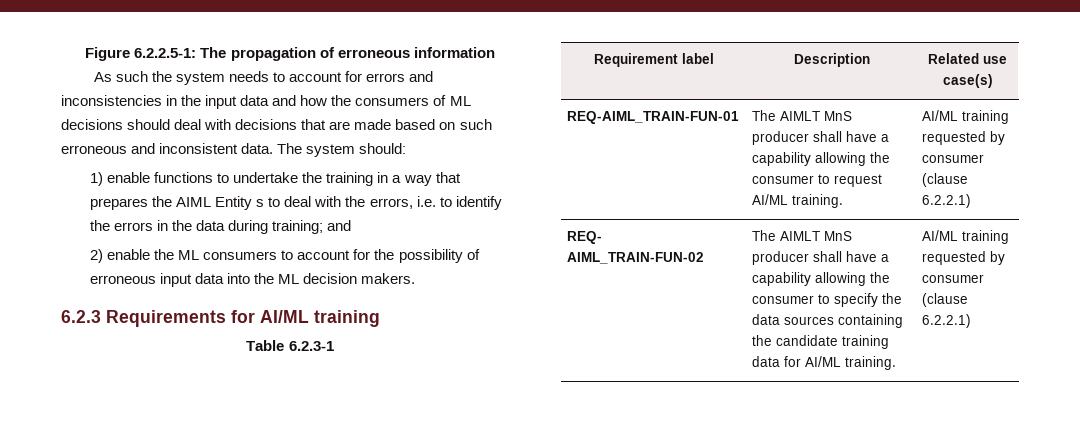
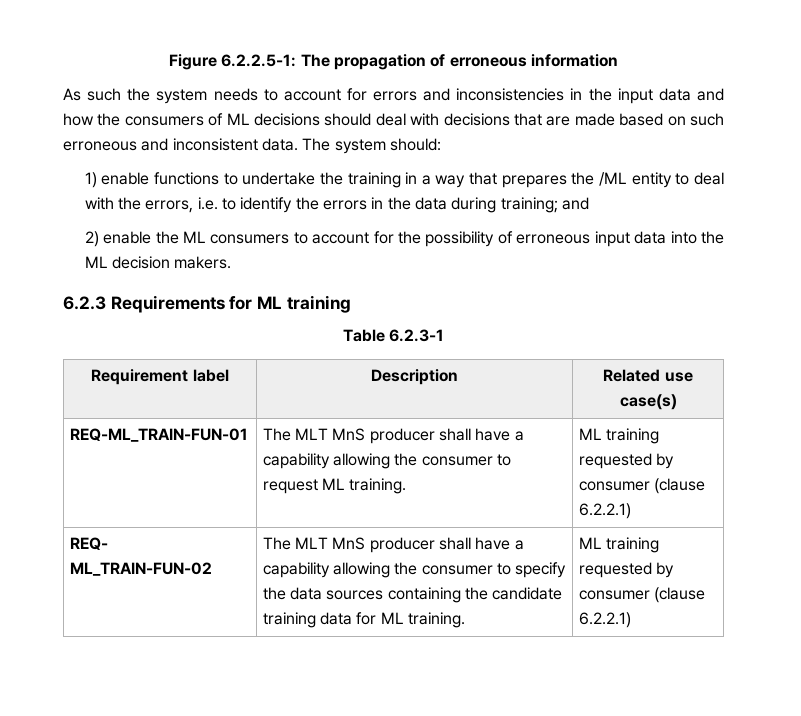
[176,196,265,210] AIML Entity s -> [599,172,672,188] /ML entity
[260,310,309,323] AI/ML -> [257,296,283,309] ML
[567,111,740,124] [752,110,821,121] REQ-AIML_TRAIN-FUN-01 | The AIMLT -> [69,428,248,442] [262,428,328,441] REQ-ML_TRAIN-FUN-01 | The MLT
[752,194,844,208] [922,110,959,121] AI/ML training. | AI/ML -> [321,478,407,494] [578,428,602,440] ML training. | ML
[567,252,705,264] [752,230,821,241] AIML_TRAIN-FUN-02 | The AIMLT -> [69,562,212,576] [262,537,328,550] ML_TRAIN-FUN-02 | The MLT
[805,356,897,370] [922,230,959,241] AI/ML training. | AI/ML -> [380,612,465,628] [578,537,602,549] ML training. | ML

